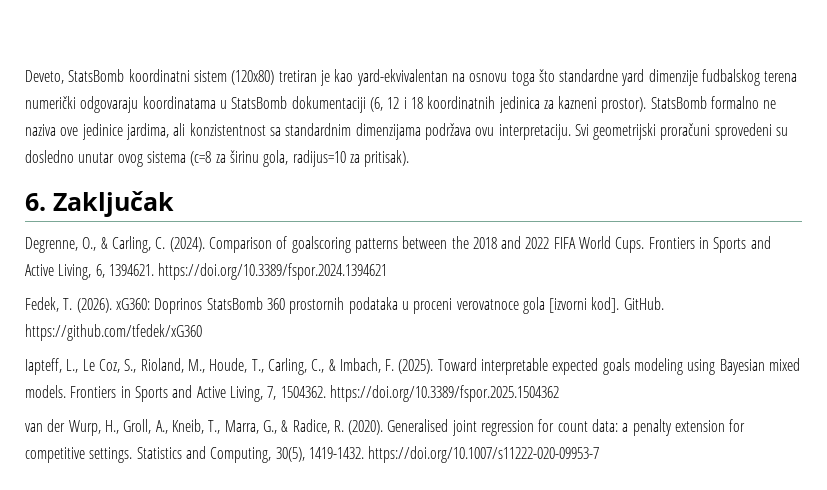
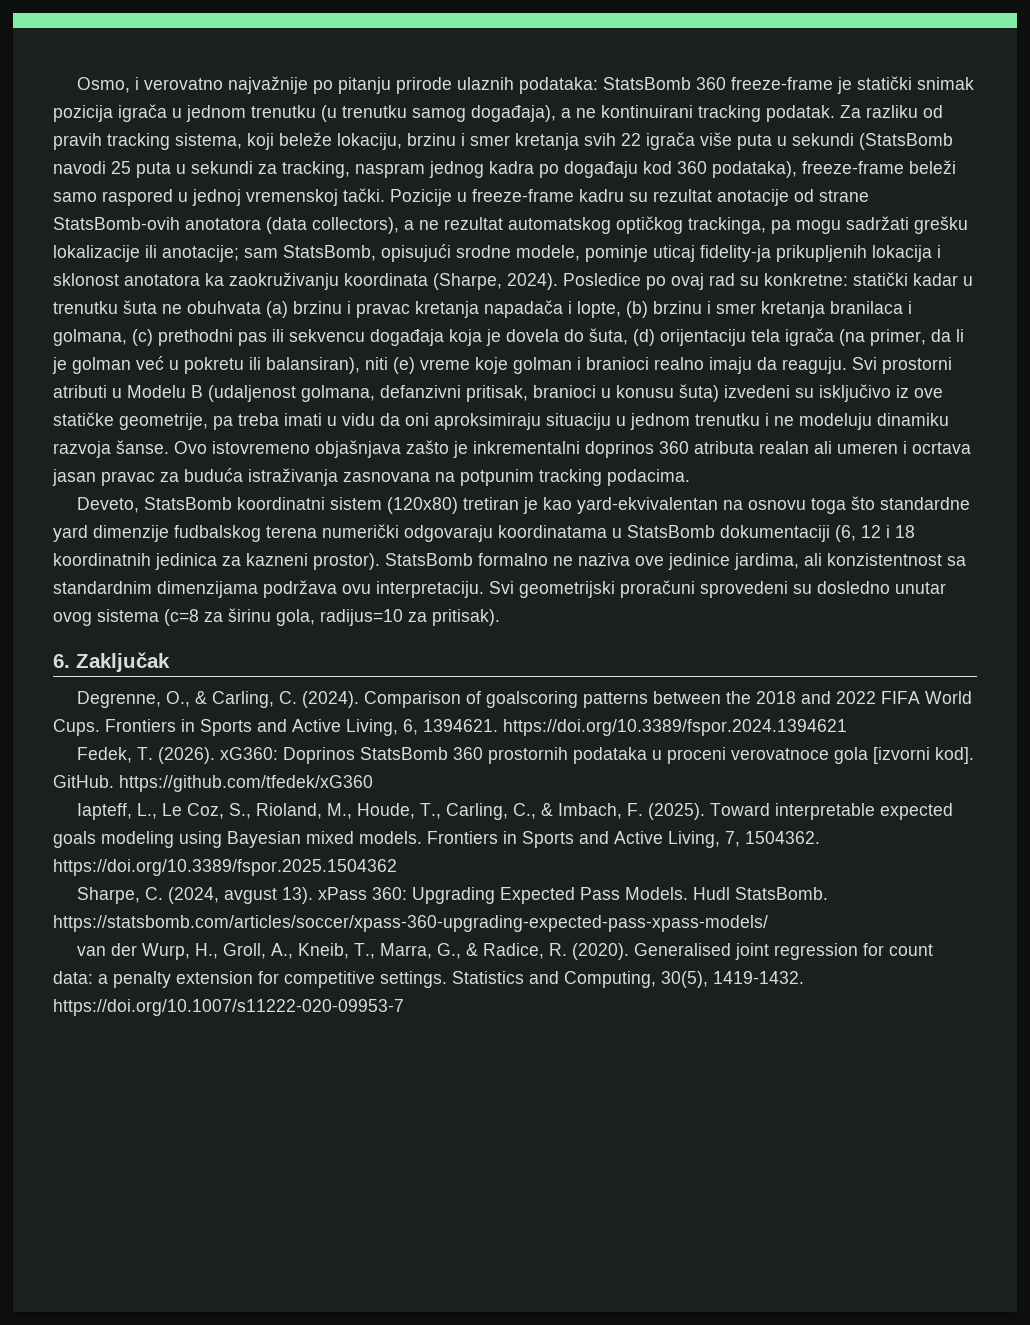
(25, 77) none -> [77,76,975,94] [53,104,943,122] [53,132,953,150] [53,160,956,178] [53,188,869,206] [53,216,968,234] [53,244,941,262] [53,272,973,290] [53,300,912,318] [53,328,964,346] [52,356,952,374] [53,384,943,402] [53,412,949,430] [53,440,971,458] [52,468,690,486] Osmo, i verovatno najvažnije po pitanju prirode ulaznih podataka: StatsBomb 360 freeze-frame je statički snimak pozicija igrača u jednom trenutku (u trenutku samog događaja), a ne kontinuirani tracking podatak. Za razliku od pravih tracking sistema, koji beleže lokaciju, brzinu i smer kretanja svih 22 igrača više puta u sekundi (StatsBomb navodi 25 puta u sekundi za tracking, naspram jednog kadra po događaju kod 360 podataka), freeze-frame beleži samo raspored u jednoj vremenskoj tački. Pozicije u freeze-frame kadru su rezultat anotacije od strane StatsBomb-ovih anotatora (data collectors), a ne rezultat automatskog optičkog trackinga, pa mogu sadržati grešku lokalizacije ili anotacije; sam StatsBomb, opisujući srodne modele, pominje uticaj fidelity-ja prikupljenih lokacija i sklonost anotatora ka zaokruživanju koordinata (Sharpe, 2024). Posledice po ovaj rad su konkretne: statički kadar u trenutku šuta ne obuhvata (a) brzinu i pravac kretanja napadača i lopte, (b) brzinu i smer kretanja branilaca i golmana, (c) prethodni pas ili sekvencu događaja koja je dovela do šuta, (d) orijentaciju tela igrača (na primer, da li je golman već u pokretu ili balansiran), niti (e) vreme koje golman i branioci realno imaju da reaguju. Svi prostorni atributi u Modelu B (udaljenost golmana, defanzivni pritisak, branioci u konusu šuta) izvedeni su isključivo iz ove statičke geometrije, pa treba imati u vidu da oni aproksimiraju situaciju u jednom trenutku i ne modeluju dinamiku razvoja šanse. Ovo istovremeno objašnjava zašto je inkrementalni doprinos 360 atributa realan ali umeren i ocrtava jasan pravac za buduća istraživanja zasnovana na potpunim tracking podacima. //
(559, 393) none -> [77,887,829,904] [53,915,768,932] // Sharpe, C. (2024, avgust 13). xPass 360: Upgrading Expected Pass Models. Hudl StatsBomb. https://statsbomb.com/articles/soccer/xpass-360-upgrading-expected-pass-xpass-models/

